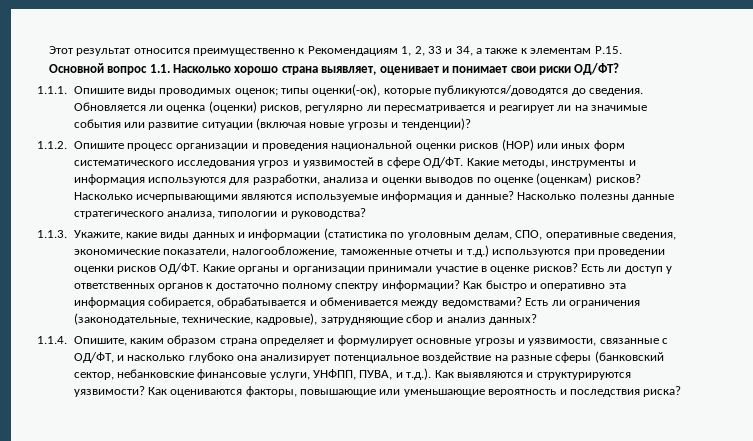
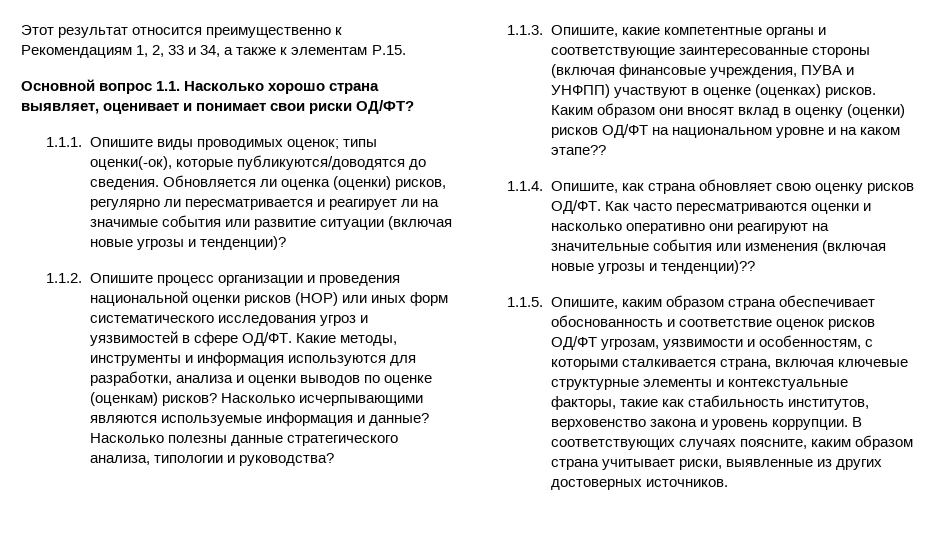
[73,228,676,240] [73,245,665,257] [73,263,673,274] [73,280,626,291] [73,297,640,308] [73,313,538,325] [37,335,668,346] [73,351,664,363] [73,368,631,380] [73,386,682,397] Укажите, какие виды данных и информации (статистика по уголовным делам, СПО, оперативные сведения, экономические показатели, налогообложение, таможенные отчеты и т.д.) используются при проведении оценки рисков ОД/ФТ. Какие органы и организации принимали участие в оценке рисков? Есть ли доступ у ответственных органов к достаточно полному спектру информации? Как быстро и оперативно эта информация собирается, обрабатывается и обменивается между ведомствами? Есть ли ограничения (законодательные, технические, кадровые), затрудняющие сбор и анализ данных? // 1.1.4. Опишите, каким образом страна определяет и формулирует основные угрозы и уязвимости, связанные с ОД/ФТ, и насколько глубоко она анализирует потенциальное воздействие на разные сферы (банковский сектор, небанковские финансовые услуги, УНФПП, ПУВА, и т.д.). Как выявляются и структурируются уязвимости? Как оцениваются факторы, повышающие или уменьшающие вероятность и последствия риска? -> [550,25,826,38] [550,47,870,58] [550,64,854,78] [550,84,876,98] [550,103,906,118] [550,124,901,138] [550,145,606,155] [507,179,914,194] [550,200,871,214] [550,223,829,234] [550,239,886,254] [550,260,755,274] [507,295,875,310] [550,315,875,330] [550,335,873,350] [550,359,908,370] [550,379,848,390] [550,395,869,410] [550,417,862,430] [550,435,913,450] [550,459,882,470] [550,479,728,490] Опишите, какие компетентные органы и соответствующие заинтересованные стороны (включая финансовые учреждения, ПУВА и УНФПП) участвуют в оценке (оценках) рисков. Каким образом они вносят вклад в оценку (оценки) рисков ОД/ФТ на национальном уровне и на каком этапе?? // 1.1.4. Опишите, как страна обновляет свою оценку рисков ОД/ФТ. Как часто пересматриваются оценки и насколько оперативно они реагируют на значительные события или изменения (включая новые угрозы и тенденции)?? // 1.1.5. Опишите, каким образом страна обеспечивает обоснованность и соответствие оценок рисков ОД/ФТ угрозам, уязвимости и особенностям, с которыми сталкивается страна, включая ключевые структурные элементы и контекстуальные факторы, такие как стабильность институтов, верховенство закона и уровень коррупции. В соответствующих случаях поясните, каким образом страна учитывает риски, выявленные из других достоверных источников.

